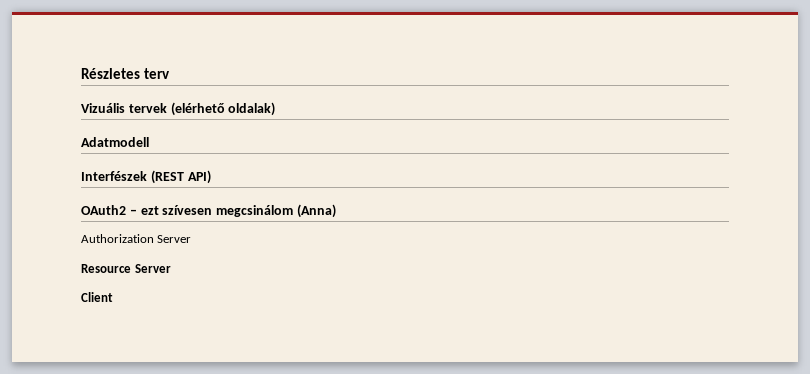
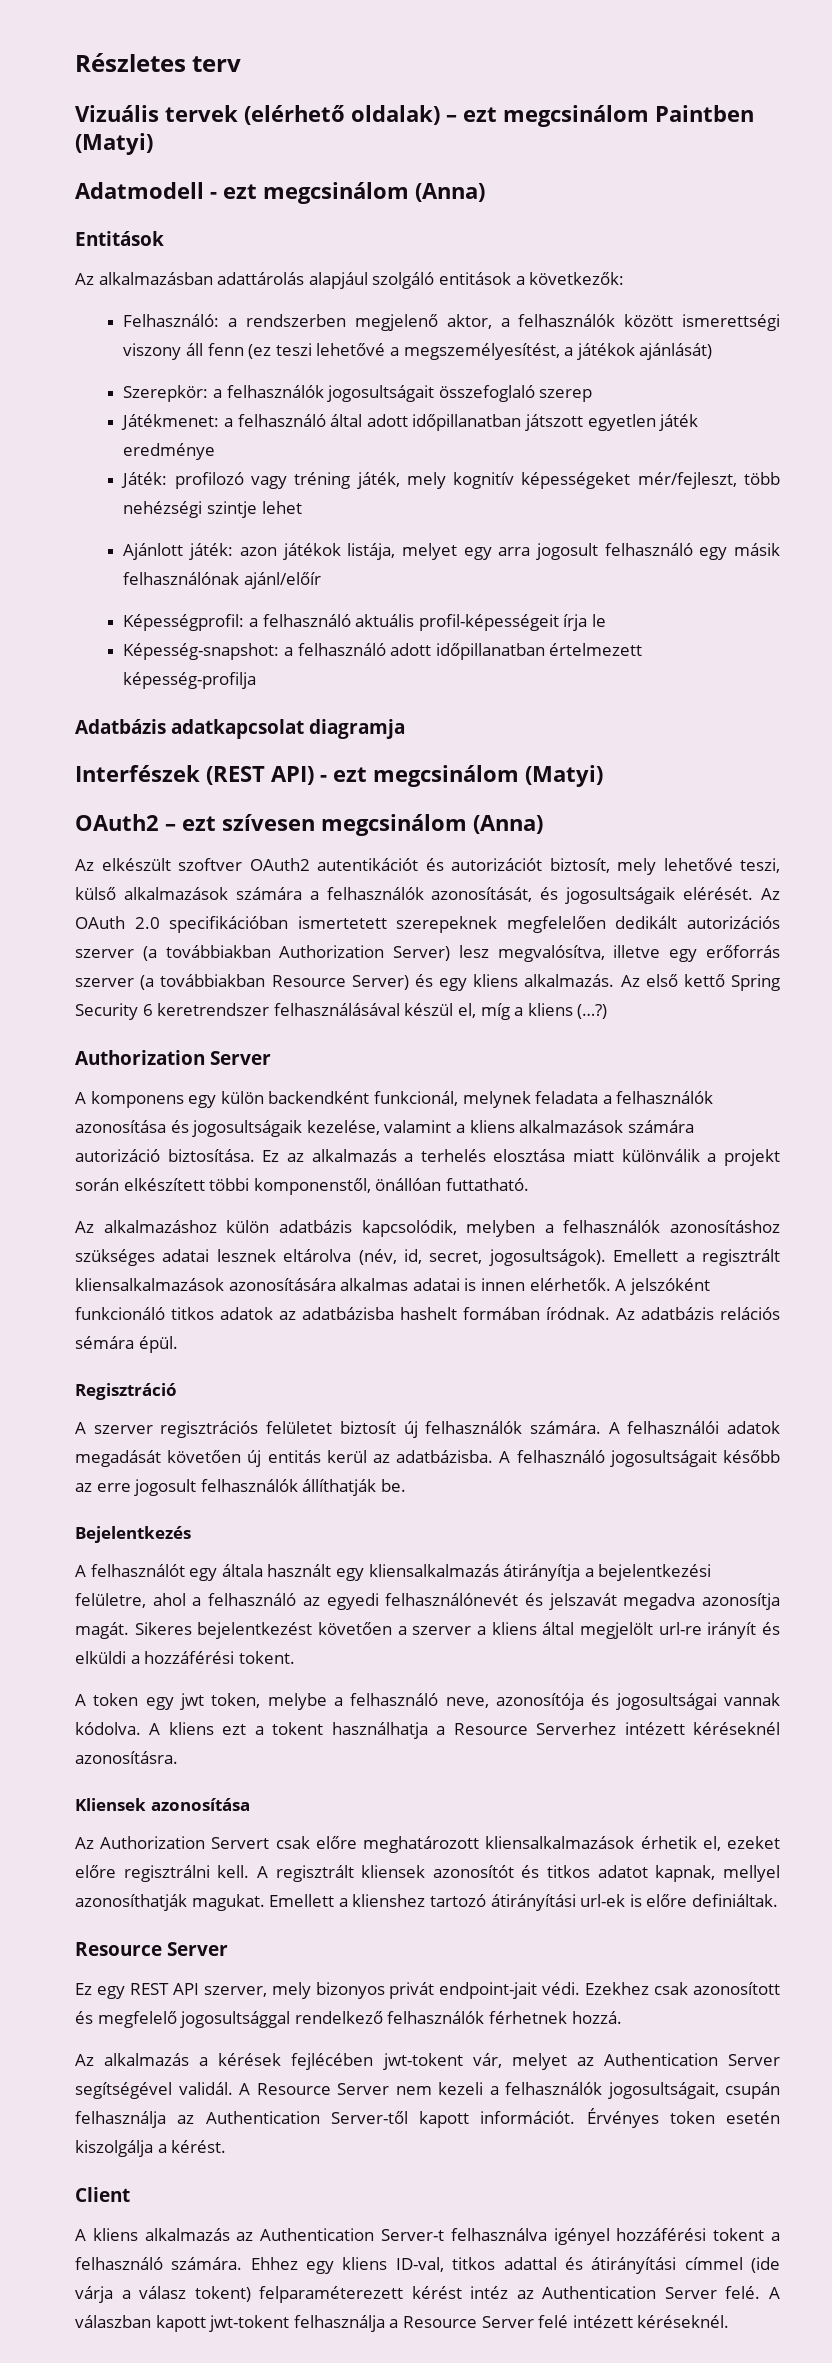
[81,137,149,147] // Adatmodell -> [446,105,754,127] [75,133,153,155] [75,182,485,204] [75,231,164,246] [75,272,625,289] [123,314,780,331] [123,343,713,360] [123,385,593,402] [121,414,699,431] [123,443,216,460] [121,472,780,489] [123,501,302,518] [123,543,780,560] [123,572,322,589] [123,614,607,631] [123,643,643,660] [123,672,257,689] [75,719,406,739] – ezt megcsinálom Paintben (Matyi) // Adatmodell - ezt megcsinálom (Anna) // Entitások // Az alkalmazásban adattárolás alapjául szolgáló entitások a következők: // Felhasználó: a rendszerben megjelenő aktor, a felhasználók között ismerettségi viszony áll fenn (ez teszi lehetővé a megszemélyesítést, a játékok ajánlását) // Szerepkör: a felhasználók jogosultságait összefoglaló szerep // Játékmenet: a felhasználó által adott időpillanatban játszott egyetlen játék eredménye // Játék: profilozó vagy tréning játék, mely kognitív képességeket mér/fejleszt, több nehézségi szintje lehet // Ajánlott játék: azon játékok listája, melyet egy arra jogosult felhasználó egy másik felhasználónak ajánl/előír // Képességprofil: a felhasználó aktuális profil-képességeit írja le // Képesség-snapshot: a felhasználó adott időpillanatban értelmezett képesség-profilja // Adatbázis adatkapcsolat diagramja
(211, 177) none -> [320,765,603,787] - ezt megcsinálom (Matyi)
[81,234,192,243] [81,264,171,273] [81,292,113,302] Authorization Server // Resource Server // Client -> [75,858,780,875] [75,887,780,904] [75,916,780,933] [75,945,780,962] [75,974,780,991] [75,1003,608,1020] [75,1050,272,1065] [75,1091,714,1108] [75,1120,694,1137] [75,1149,780,1166] [75,1178,529,1195] [75,1220,780,1237] [75,1249,780,1266] [75,1278,710,1295] [75,1307,780,1320] [75,1336,178,1353] [75,1383,177,1400] [75,1421,781,1438] [75,1450,780,1467] [75,1479,406,1496] [75,1526,191,1543] [75,1564,712,1581] [75,1593,780,1610] [75,1622,780,1639] [75,1651,295,1664] [75,1693,780,1710] [75,1722,780,1739] [75,1751,178,1764] [75,1798,250,1811] [75,1836,780,1853] [75,1865,780,1882] [75,1894,778,1911] [75,1942,229,1956] [75,1982,780,1999] [75,2011,622,2028] [75,2053,781,2070] [75,2082,780,2099] [75,2108,780,2128] [75,2140,227,2157] [75,2187,130,2202] [75,2228,780,2245] [75,2257,781,2274] [75,2286,780,2303] [75,2315,730,2332] Az elkészült szoftver OAuth2 autentikációt és autorizációt biztosít, mely lehetővé teszi, külső alkalmazások számára a felhasználók azonosítását, és jogosultságaik elérését. Az OAuth 2.0 specifikációban ismertetett szerepeknek megfelelően dedikált autorizációs szerver (a továbbiakban Authorization Server) lesz megvalósítva, illetve egy erőforrás szerver (a továbbiakban Resource Server) és egy kliens alkalmazás. Az első kettő Spring Security 6 keretrendszer felhasználásával készül el, míg a kliens (…?) // Authorization Server // A komponens egy külön backendként funkcionál, melynek feladata a felhasználók azonosítása és jogosultságaik kezelése, valamint a kliens alkalmazások számára autorizáció biztosítása. Ez az alkalmazás a terhelés elosztása miatt különválik a projekt során elkészített többi komponenstől, önállóan futtatható. // Az alkalmazáshoz külön adatbázis kapcsolódik, melyben a felhasználók azonosításhoz szükséges adatai lesznek eltárolva (név, id, secret, jogosultságok). Emellett a regisztrált kliensalkalmazások azonosítására alkalmas adatai is innen elérhetők. A jelszóként funkcionáló titkos adatok az adatbázisba hashelt formában íródnak. Az adatbázis relációs sémára épül. // Regisztráció // A szerver regisztrációs felületet biztosít új felhasználók számára. A felhasználói adatok megadását követően új entitás kerül az adatbázisba. A felhasználó jogosultságait később az erre jogosult felhasználók állíthatják be. // Bejelentkezés // A felhasználót egy általa használt egy kliensalkalmazás átirányítja a bejelentkezési felületre, ahol a felhasználó az egyedi felhasználónevét és jelszavát megadva azonosítja magát. Sikeres bejelentkezést követően a szerver a kliens által megjelölt url-re irányít és elküldi a hozzáférési tokent. // A token egy jwt token, melybe a felhasználó neve, azonosítója és jogosultságai vannak kódolva. A kliens ezt a tokent használhatja a Resource Serverhez intézett kéréseknél azonosításra. // Kliensek azonosítása // Az Authorization Servert csak előre meghatározott kliensalkalmazások érhetik el, ezeket előre regisztrálni kell. A regisztrált kliensek azonosítót és titkos adatot kapnak, mellyel azonosíthatják magukat. Emellett a klienshez tartozó átirányítási url-ek is előre definiáltak. // Resource Server // Ez egy REST API szerver, mely bizonyos privát endpoint-jait védi. Ezekhez csak azonosított és megfelelő jogosultsággal rendelkező felhasználók férhetnek hozzá. // Az alkalmazás a kérések fejlécében jwt-tokent vár, melyet az Authentication Server segítségével validál. A Resource Server nem kezeli a felhasználók jogosultságait, csupán felhasználja az Authentication Server-től kapott információt. Érvényes token esetén kiszolgálja a kérést. // Client // A kliens alkalmazás az Authentication Server-t felhasználva igényel hozzáférési tokent a felhasználó számára. Ehhez egy kliens ID-val, titkos adattal és átirányítási címmel (ide várja a válasz tokent) felparaméterezett kérést intéz az Authentication Server felé. A válaszban kapott jwt-tokent felhasználja a Resource Server felé intézett kéréseknél.

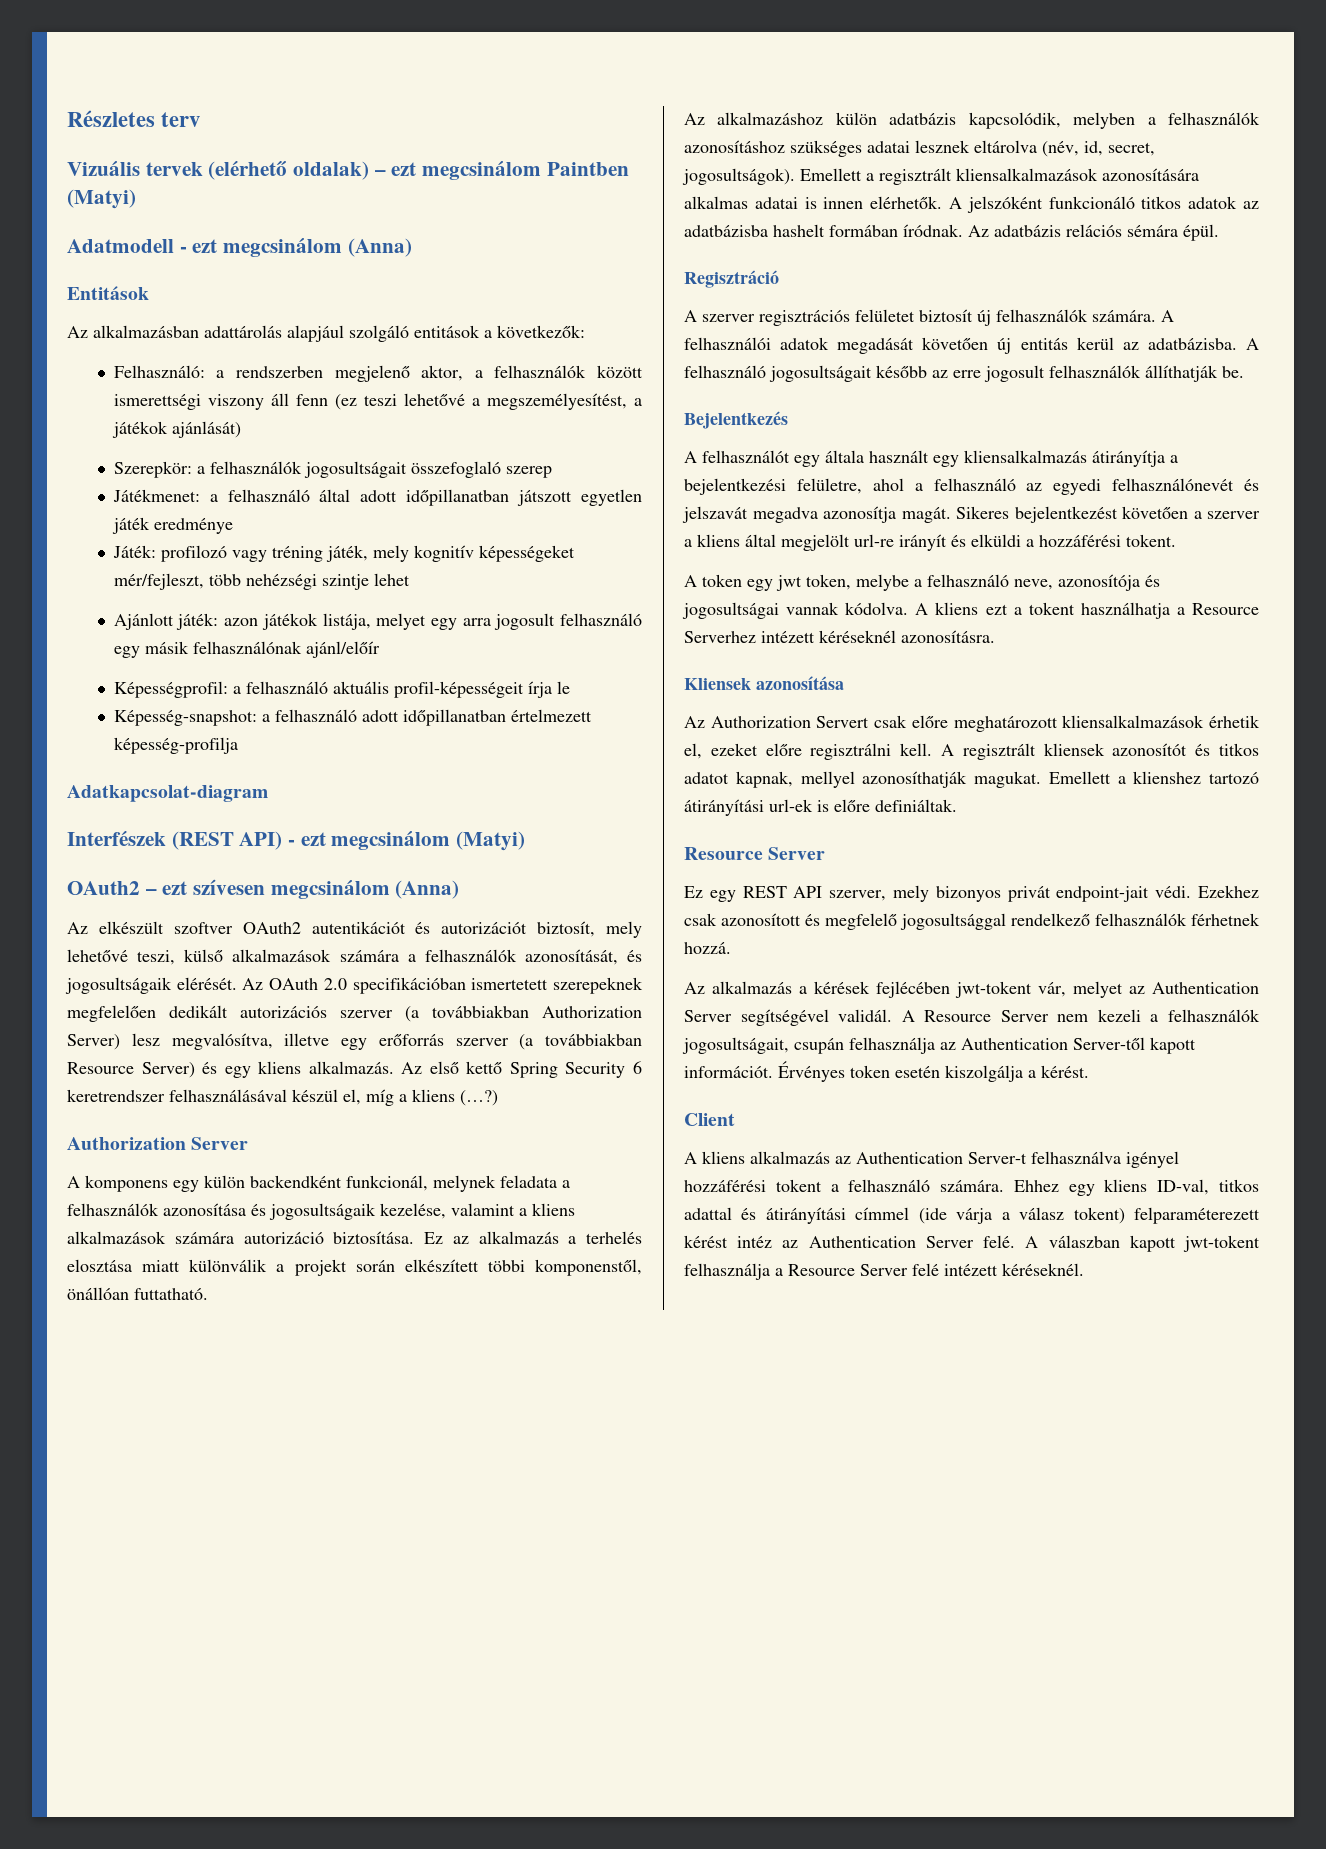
[75,719,406,739] Adatbázis adatkapcsolat diagramja -> [67,785,268,802] Adatkapcsolat-diagram

